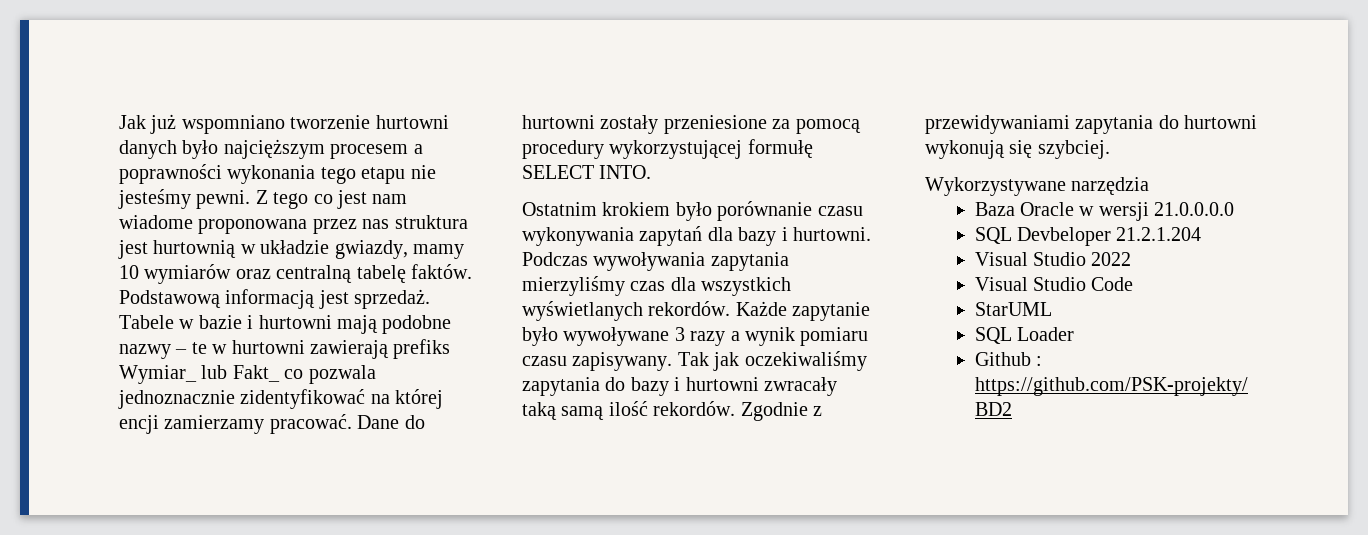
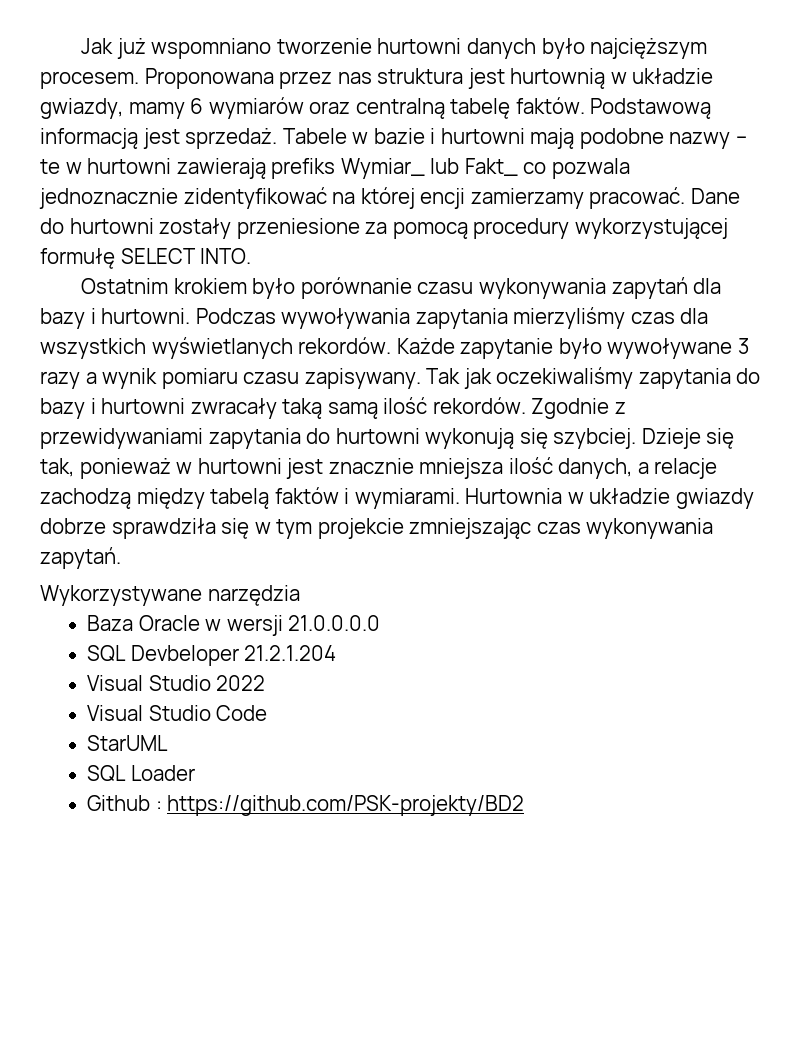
[330,144,423,159] [119,164,436,184] [118,189,408,209] [119,215,308,234] procesem a poprawności wykonania tego etapu nie jesteśmy pewni. Z tego co jest nam wiadome proponowana -> [40,68,274,89] procesem. Proponowana
[119,265,139,279] 10 -> [190,98,204,114] 6
(1110, 149) none -> [641,428,735,449] [40,457,718,479] [40,487,754,509] [40,518,714,539] [40,547,121,569] Dzieje się tak, ponieważ w hurtowni jest znacznie mniejsza ilość danych, a relacje zachodzą między tabelą faktów i wymiarami. Hurtownia w układzie gwiazdy dobrze sprawdziła się w tym projekcie zmniejszając czas wykonywania zapytań.

